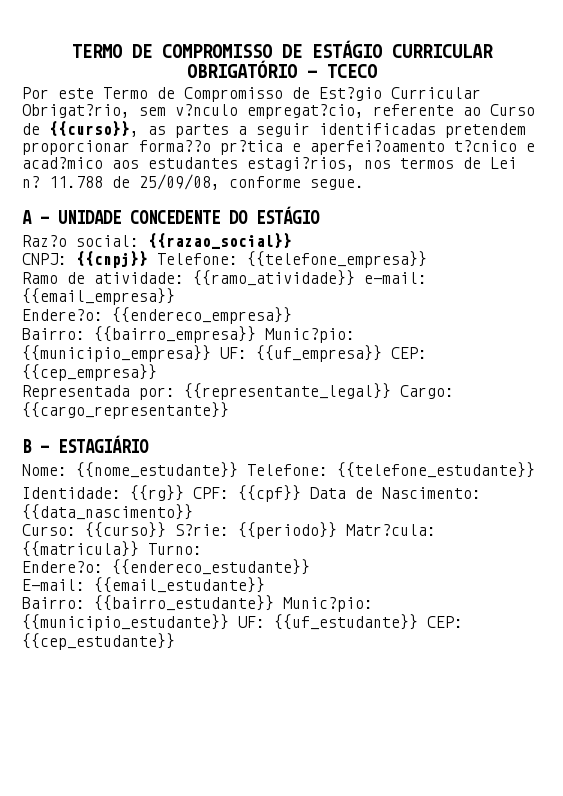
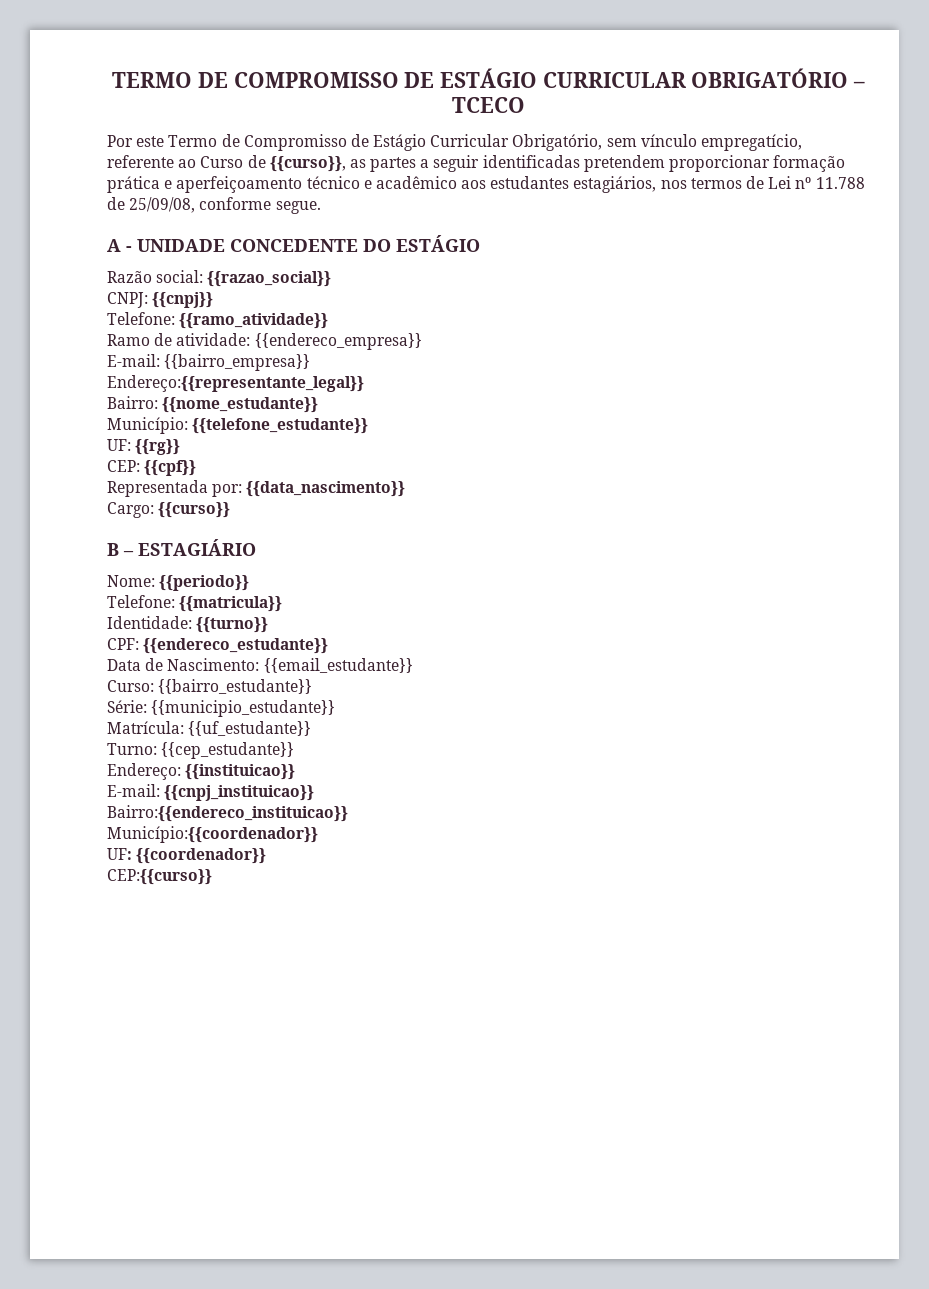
[319,87,481,101] [22,104,364,119] Est?gio Curricular Obrigat?rio, sem v?nculo empregat?cio, -> [373,134,803,151] Estágio Curricular Obrigatório, sem vínculo empregatício,
[139,140,535,155] [22,157,103,169] forma??o pr?tica e aperfei?oamento t?cnico e acad?mico -> [773,155,846,172] [107,176,457,193] formação prática e aperfeiçoamento técnico e acadêmico
[247,157,355,171] estagi?rios, -> [573,176,657,193] estagiários,
[22,176,40,188] n? -> [795,177,812,189] nº
[22,235,67,247] Raz?o -> [107,271,152,283] Razão
[157,251,427,268] Telefone: {{telefone_empresa}} -> [107,312,329,329] // Telefone: {{ramo_atividade}}
[193,270,427,286] [22,288,175,305] [22,307,292,324] [22,326,355,343] [22,345,427,362] [22,364,157,381] {{ramo_atividade}} e-mail: {{email_empresa}} // Endere?o: {{endereco_empresa}} // Bairro: {{bairro_empresa}} Munic?pio: {{municipio_empresa}} UF: {{uf_empresa}} CEP: {{cep_empresa}} -> [254,333,422,350] [107,354,311,371] [107,375,364,392] [107,396,319,413] [107,417,369,434] [107,439,181,455] [107,460,197,476] {{endereco_empresa}} // E-mail: {{bairro_empresa}} // Endereço:{{representante_legal}} // Bairro: {{nome_estudante}} // Município: {{telefone_estudante}} // UF: {{rg}} // CEP: {{cpf}}
[184,383,454,400] [22,402,229,419] {{representante_legal}} Cargo: {{cargo_representante}} -> [246,481,406,497] [107,502,231,518] {{data_nascimento}} // Cargo: {{curso}}
[76,462,535,478] [22,485,301,502] {{nome_estudante}} Telefone: {{telefone_estudante}} // Identidade: {{rg}} CPF: {{cpf}} -> [159,575,250,591] [107,595,283,612] [107,616,269,633] [107,638,329,654] {{periodo}} // Telefone: {{matricula}} // Identidade: {{turno}} // CPF: {{endereco_estudante}} //
[22,504,193,520] {{data_nascimento}} -> [263,658,413,673] {{email_estudante}}
[85,522,436,539] [22,541,202,557] [22,559,310,575] [22,577,265,593] [22,595,373,612] [22,614,463,631] [22,633,175,650] {{curso}} S?rie: {{periodo}} Matr?cula: {{matricula}} Turno: // Endere?o: {{endereco_estudante}} // E-mail: {{email_estudante}} // Bairro: {{bairro_estudante}} Munic?pio: {{municipio_estudante}} UF: {{uf_estudante}} CEP: {{cep_estudante}} -> [158,679,313,694] [107,700,336,717] [107,721,312,736] [107,742,295,759] [107,763,296,780] [107,784,315,801] [107,805,348,822] [107,826,318,843] [107,848,267,864] [107,869,212,885] {{bairro_estudante}} // Série: {{municipio_estudante}} // Matrícula: {{uf_estudante}} // Turno: {{cep_estudante}} // Endereço: {{instituicao}} // E-mail: {{cnpj_instituicao}} // Bairro:{{endereco_instituicao}} // Município:{{coordenador}} // UF: {{coordenador}} // CEP:{{curso}}

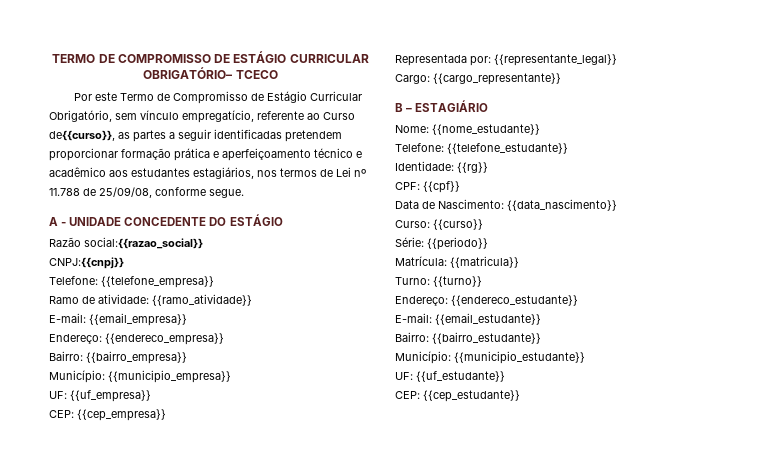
[691,68,865,88] OBRIGATÓRIO – -> [143,67,233,79] OBRIGATÓRIO–
[247,155,346,172] de {{curso}}, -> [49,130,115,141] de{{curso}},
[156,270,332,287] [107,292,214,308] [107,312,329,329] social: {{razao_social}} // CNPJ: {{cnpj}} // Telefone: {{ramo_atividade}} -> [84,237,203,249] [49,257,124,269] [49,276,214,288] social:{{razao_social}} // CNPJ:{{cnpj}} // Telefone: {{telefone_empresa}}
(251, 339) none -> [152,294,252,306] [49,313,187,326] [49,334,102,344] {{ramo_atividade}} // E-mail: {{email_empresa}} // Endereço:
[107,354,160,367] E-mail: -> [49,351,83,361] Bairro:
[107,375,364,392] [107,396,319,413] [107,417,369,434] [107,439,181,455] [107,460,197,476] // Endereço:{{representante_legal}} // Bairro: {{nome_estudante}} // Município: {{telefone_estudante}} // UF: {{rg}} // CEP: {{cpf}} -> [49,370,231,383] [49,390,151,402] [49,409,166,421] // Município: {{municipio_empresa}} // UF: {{uf_empresa}} // CEP: {{cep_empresa}}
[246,481,406,497] {{data_nascimento}} -> [494,54,617,66] {{representante_legal}}
[158,502,231,518] {{curso}} -> [433,73,561,85] {{cargo_representante}}
[159,575,250,591] [107,595,283,612] {{periodo}} // Telefone: {{matricula}} -> [432,124,540,135] [395,143,568,154] {{nome_estudante}} // Telefone: {{telefone_estudante}}
[196,617,269,633] {{turno}} -> [457,162,488,173] {{rg}}
[143,638,329,654] {{endereco_estudante}} -> [423,181,460,193] {{cpf}}
(260, 664) none -> [507,199,617,211] [395,219,483,230] [395,237,488,250] [395,256,519,268] [395,276,482,287] [395,295,578,306] [395,313,432,323] {{data_nascimento}} // Curso: {{curso}} // Série: {{periodo}} // Matrícula: {{matricula}} // Turno: {{turno}} // Endereço: {{endereco_estudante}} // E-mail:
[107,680,154,692] Curso: -> [395,332,429,342] Bairro:
[107,700,147,713] Série: -> [395,351,451,364] Município:
[107,721,184,734] Matrícula: -> [395,372,413,380] UF:
[107,743,157,755] Turno: -> [395,391,420,399] CEP:
[107,763,296,780] [107,784,315,801] [107,805,348,822] [107,826,318,843] [107,848,267,864] [107,869,212,885] // Endereço: {{instituicao}} // E-mail: {{cnpj_instituicao}} // Bairro:{{endereco_instituicao}} // Município:{{coordenador}} // UF: {{coordenador}} // CEP:{{curso}} -> (520, 396) none

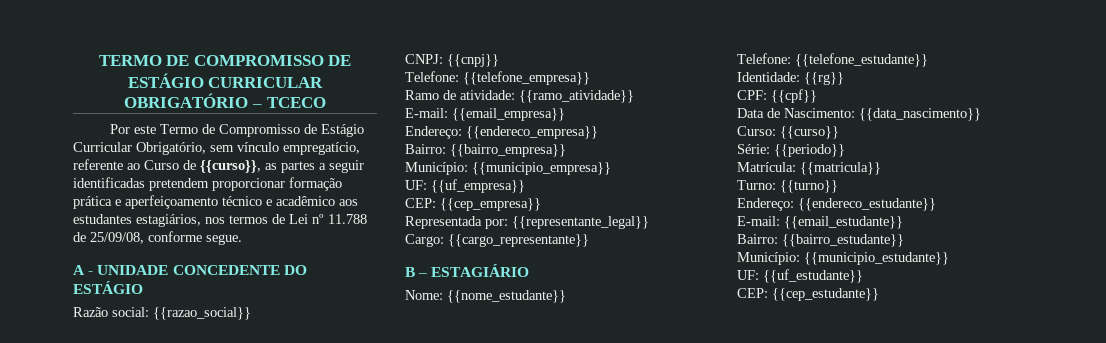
[143,67,233,79] OBRIGATÓRIO– -> [124,93,262,108] OBRIGATÓRIO –
[49,130,115,141] de{{curso}}, -> [183,160,261,173] de {{curso}},
[84,237,203,249] [49,257,124,269] social:{{razao_social}} // CNPJ:{{cnpj}} -> [112,307,251,320] [405,54,499,67] social: {{razao_social}} // CNPJ: {{cnpj}}

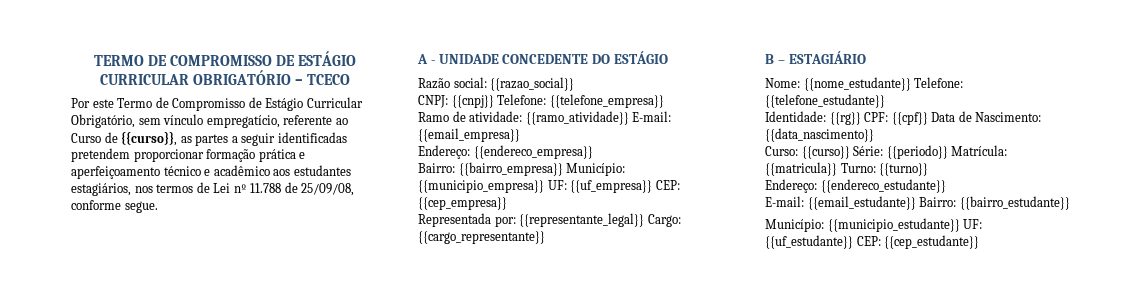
(499, 60) // -> (494, 101) none
(634, 96) // -> (629, 118) none
(566, 150) // -> (563, 169) none
(611, 168) // -> (544, 186) none
(525, 186) // -> (653, 186) none
(649, 222) // -> (645, 220) none
(566, 296) // -> (911, 84) none
(844, 78) // -> (861, 118) none
(817, 96) // -> (928, 118) none
(839, 132) // -> (850, 152) none
(845, 150) // -> (948, 152) none
(881, 168) // -> (837, 169) none
(903, 222) // -> (916, 203) none
(949, 258) // -> (960, 225) none
(863, 276) // -> (853, 242) none

